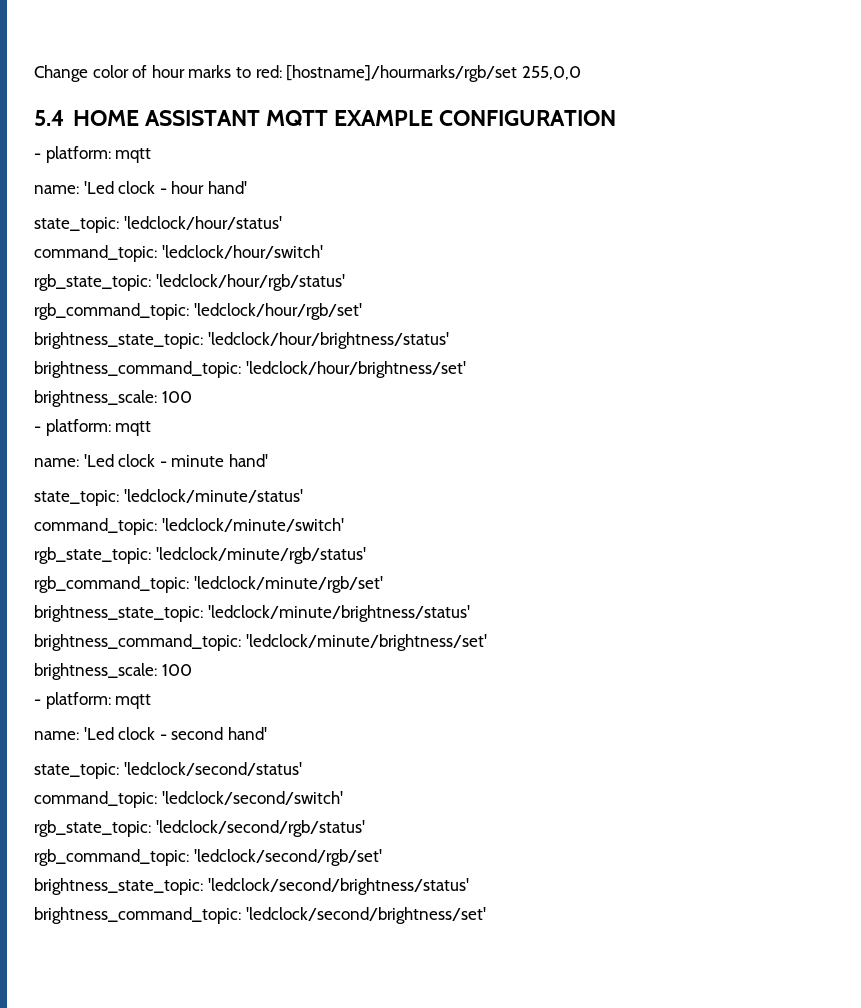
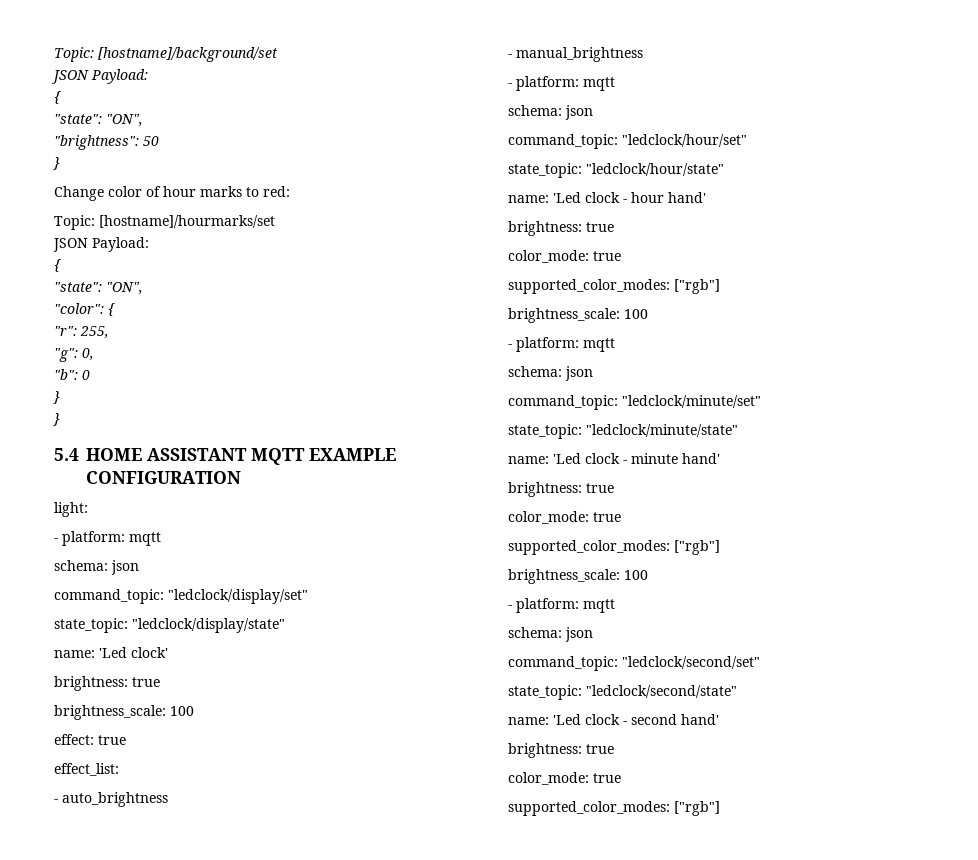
(34, 73) none -> [54,47,278,62] [51,69,148,84] [54,91,61,104] [54,114,143,127] [54,135,159,150] [53,157,60,170] Topic: [hostname]/background/set // JSON Payload: // { // "state": "ON", // "brightness": 50 // } //
[286,65,581,82] [hostname]/hourmarks/rgb/set 255,0,0 -> [54,215,275,230] [53,237,149,252] [54,259,61,272] [54,282,143,295] [54,303,115,316] [54,326,109,339] [54,348,94,362] [54,369,90,380] [53,391,60,404] [53,413,60,426] // Topic: [hostname]/hourmarks/set // JSON Payload: // { // "state": "ON", // "color": { // "r": 255, // "g": 0, // "b": 0 // } // }
[34,146,152,163] // - platform: mqtt -> [54,502,88,517] [54,531,161,546] [54,560,139,575] [54,589,308,604] [54,618,285,633] [54,647,168,658] [54,676,160,691] [54,705,194,720] [54,734,126,745] [54,763,119,776] [54,792,168,807] [508,47,643,62] [508,76,615,91] [508,105,593,120] [508,134,747,149] [508,163,724,178] // light: // - platform: mqtt // schema: json // command_topic: "ledclock/display/set" // state_topic: "ledclock/display/state" // name: 'Led clock' // brightness: true // brightness_scale: 100 // effect: true // effect_list: // - auto_brightness // - manual_brightness // - platform: mqtt // schema: json // command_topic: "ledclock/hour/set" // state_topic: "ledclock/hour/state"
[34,216,282,233] [34,245,323,262] [34,274,345,291] [34,303,362,320] [34,332,449,349] [34,361,466,378] [34,390,192,407] [34,419,152,436] state_topic: 'ledclock/hour/status' // command_topic: 'ledclock/hour/switch' // rgb_state_topic: 'ledclock/hour/rgb/status' // rgb_command_topic: 'ledclock/hour/rgb/set' // brightness_state_topic: 'ledclock/hour/brightness/status' // brightness_command_topic: 'ledclock/hour/brightness/set' // brightness_scale: 100 // - platform: mqtt -> [508,221,614,236] [508,250,621,263] [508,279,720,294] [508,308,648,323] [508,337,615,352] [508,366,593,381] [508,395,761,410] [508,424,738,439] brightness: true // color_mode: true // supported_color_modes: ["rgb"] // brightness_scale: 100 // - platform: mqtt // schema: json // command_topic: "ledclock/minute/set" // state_topic: "ledclock/minute/state"
[34,489,303,506] [34,518,344,535] [34,547,366,564] [34,576,383,593] [34,605,470,622] [34,634,487,651] [34,663,192,680] [34,692,152,709] state_topic: 'ledclock/minute/status' // command_topic: 'ledclock/minute/switch' // rgb_state_topic: 'ledclock/minute/rgb/status' // rgb_command_topic: 'ledclock/minute/rgb/set' // brightness_state_topic: 'ledclock/minute/brightness/status' // brightness_command_topic: 'ledclock/minute/brightness/set' // brightness_scale: 100 // - platform: mqtt -> [508,482,614,497] [508,511,621,524] [508,540,720,555] [508,569,648,584] [508,598,615,613] [508,627,593,642] [508,656,760,671] [508,685,737,700] brightness: true // color_mode: true // supported_color_modes: ["rgb"] // brightness_scale: 100 // - platform: mqtt // schema: json // command_topic: "ledclock/second/set" // state_topic: "ledclock/second/state"
[34,762,302,779] [34,791,343,808] [34,820,365,837] [34,849,382,866] [34,878,469,895] [34,907,486,924] state_topic: 'ledclock/second/status' // command_topic: 'ledclock/second/switch' // rgb_state_topic: 'ledclock/second/rgb/status' // rgb_command_topic: 'ledclock/second/rgb/set' // brightness_state_topic: 'ledclock/second/brightness/status' // brightness_command_topic: 'ledclock/second/brightness/set' -> [508,743,614,758] [508,772,621,785] [508,801,720,816] brightness: true // color_mode: true // supported_color_modes: ["rgb"]

